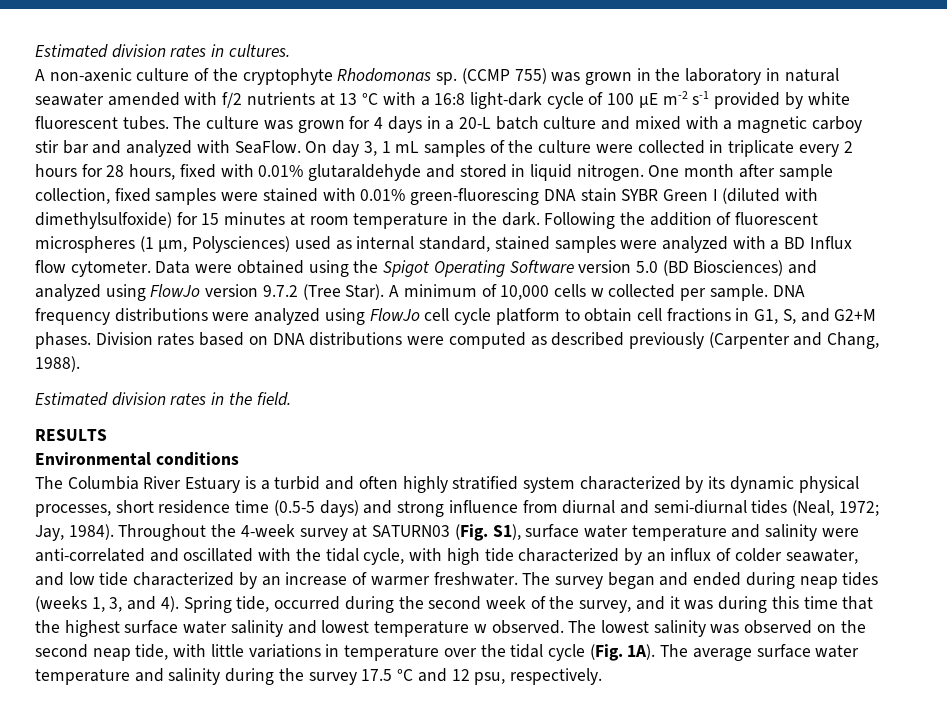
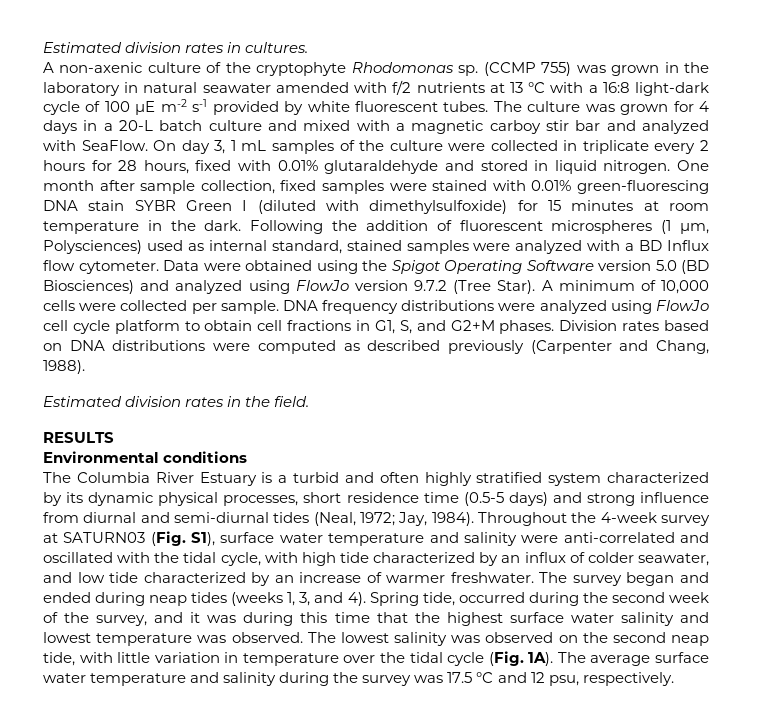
[590,288,604,297] w -> [79,303,117,311] were
[473,624,487,633] w -> [197,635,227,643] was
[248,644,321,658] variations -> [154,652,220,663] variation
(357, 678) none -> [414,675,444,683] was

